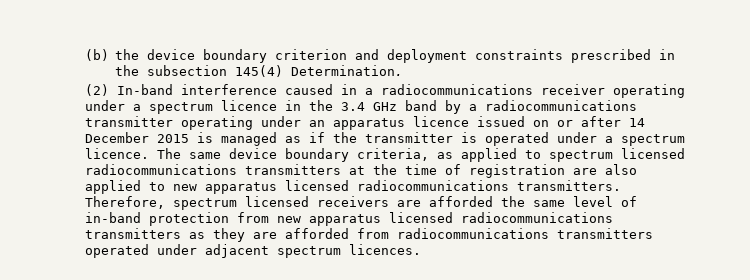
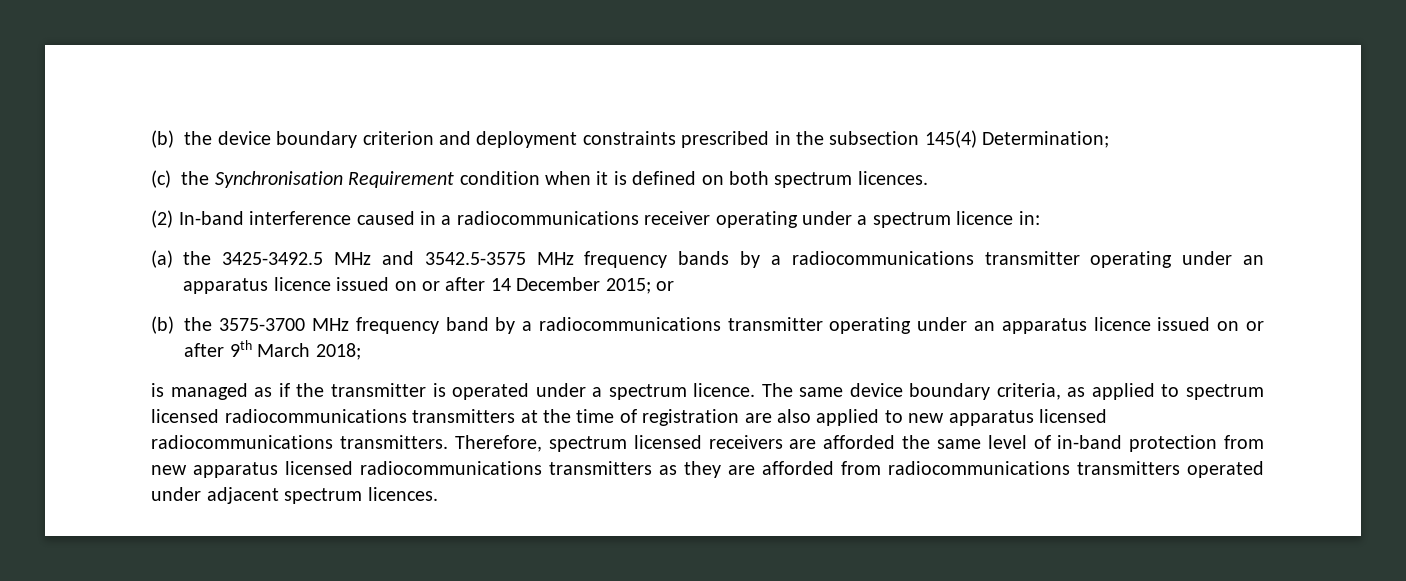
[291,65,404,76] Determination. -> [982,131,1110,148] [151,170,928,188] Determination; // (c) the Synchronisation Requirement condition when it is defined on both spectrum licences.
[284,100,437,111] in the 3.4 GHz band -> [1018,211,1040,225] [151,250,730,268] in: // (a) the 3425-3492.5 MHz and 3542.5-3575 MHz frequency bands
[156,134,189,143] 2015 -> [605,278,674,294] [151,316,1264,334] [184,340,361,360] 2015; or // (b) the 3575-3700 MHz frequency band by a radiocommunications transmitter operating under an apparatus licence issued on or after 9th March 2018; //

